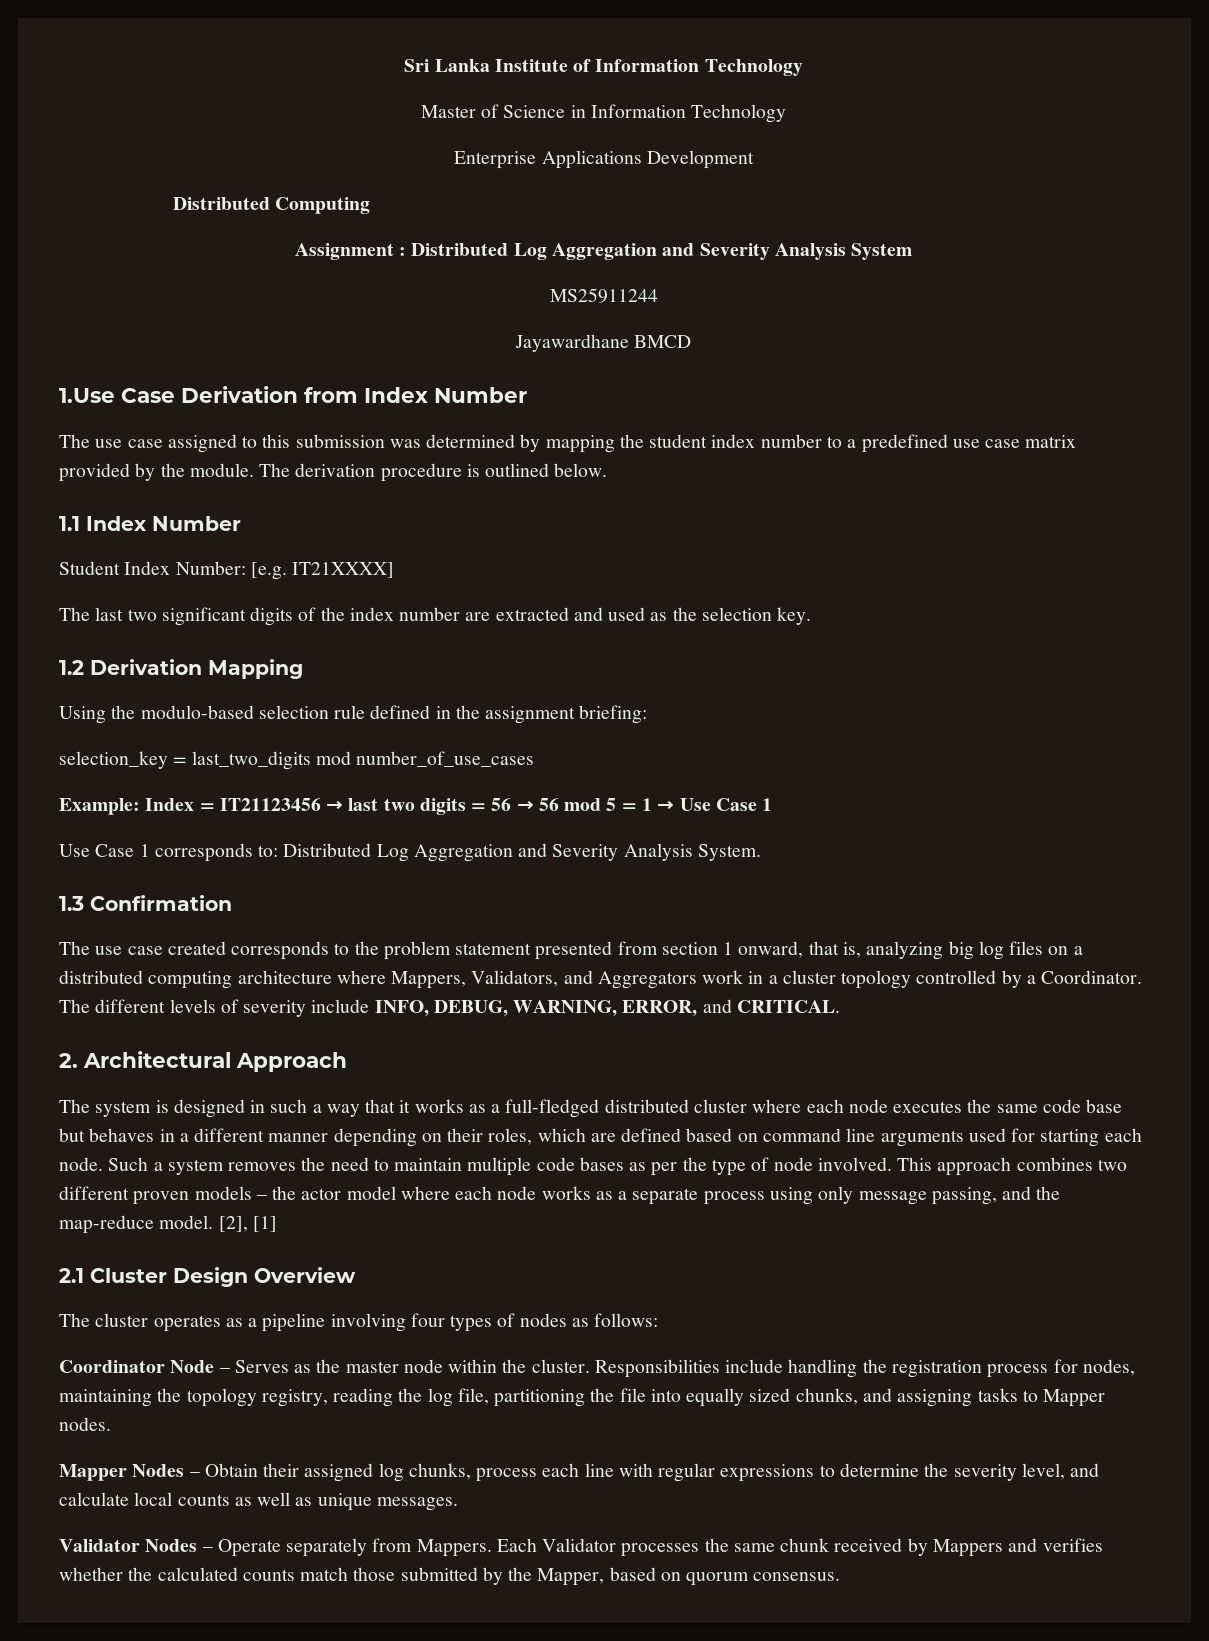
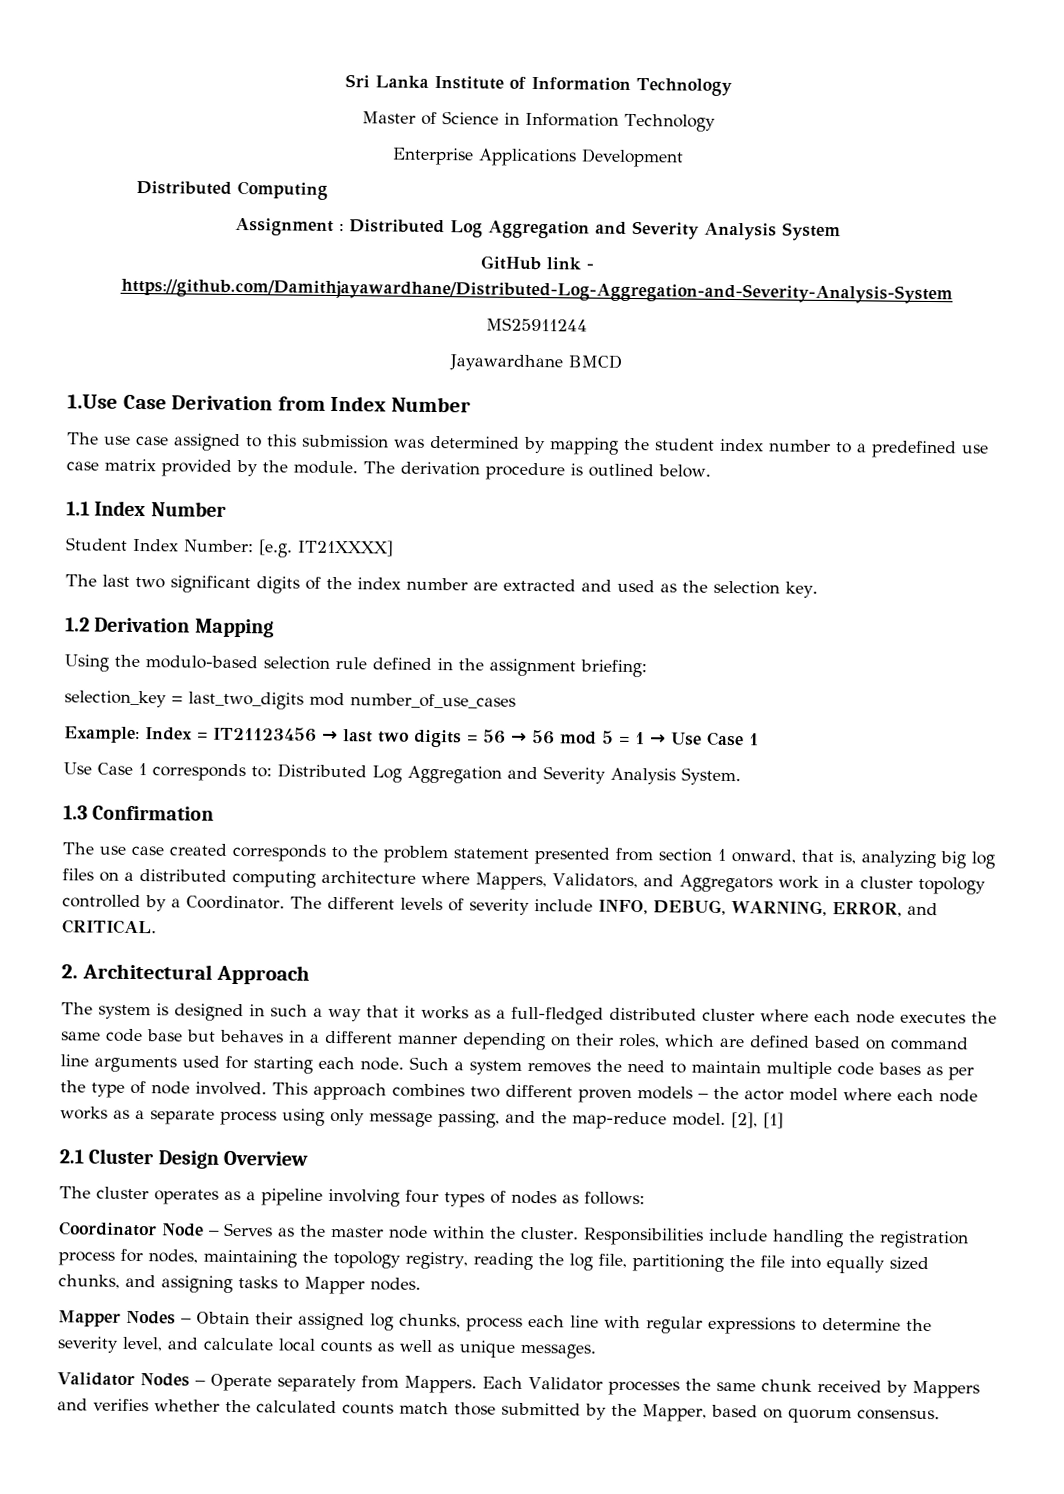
(913, 251) none -> [479,255,594,271] [120,277,953,305] // GitHub link - https://github.com/Damithjayawardhane/Distributed-Log-Aggregation-and-Severity-Analysis-System

